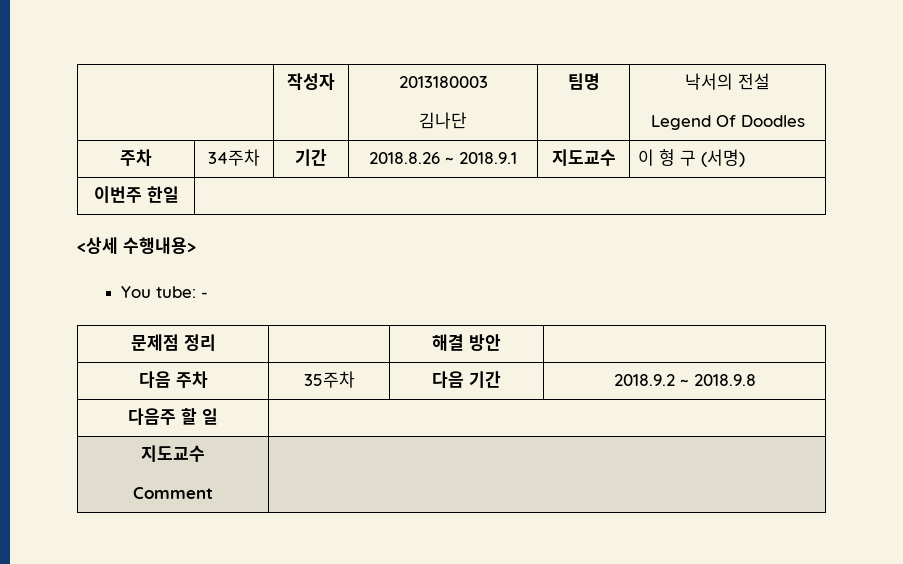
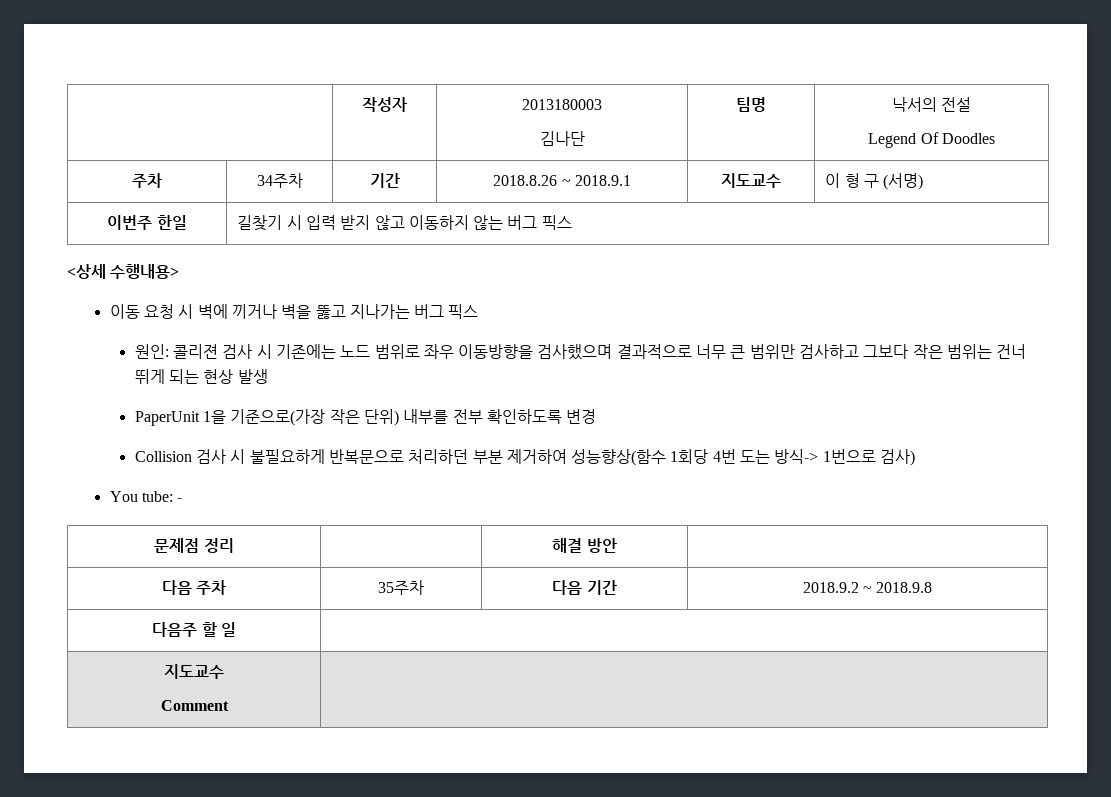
[77,237,196,254] // <상세 수행내용> -> [237,215,572,231] [67,264,180,279] [109,304,479,319] [134,344,1027,360] [134,369,268,384] [134,409,597,426] [134,449,916,466] 길찾기 시 입력 받지 않고 이동하지 않는 버그 픽스 // <상세 수행내용> // 이동 요청 시 벽에 끼거나 벽을 뚫고 지나가는 버그 픽스 // 원인: 콜리젼 검사 시 기존에는 노드 범위로 좌우 이동방향을 검사했으며 결과적으로 너무 큰 범위만 검사하고 그보다 작은 범위는 건너 뛰게 되는 현상 발생 // PaperUnit 1을 기준으로(가장 작은 단위) 내부를 전부 확인하도록 변경 // Collision 검사 시 불필요하게 반복문으로 처리하던 부분 제거하여 성능향상(함수 1회당 4번 도는 방식-> 1번으로 검사)

